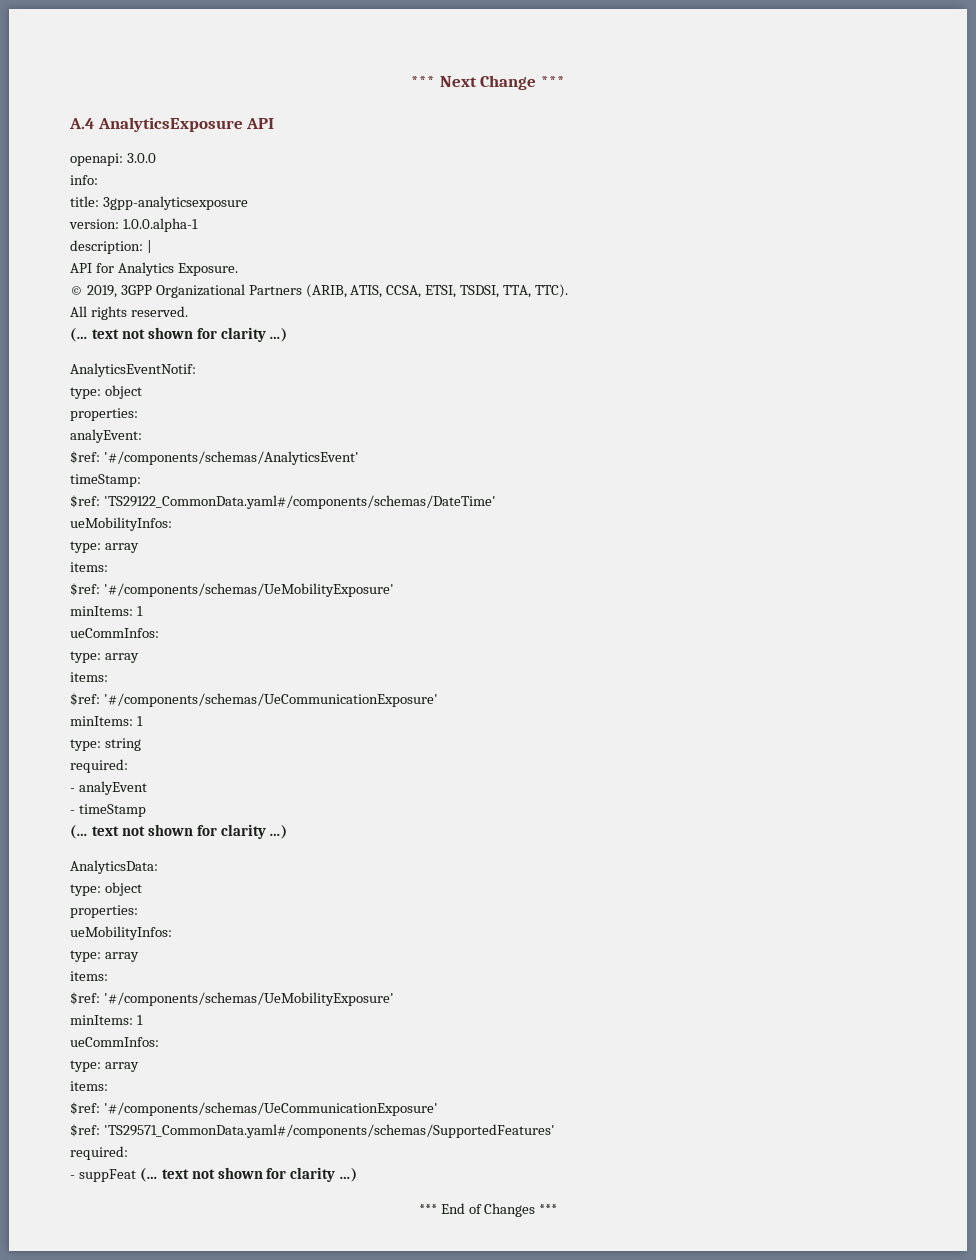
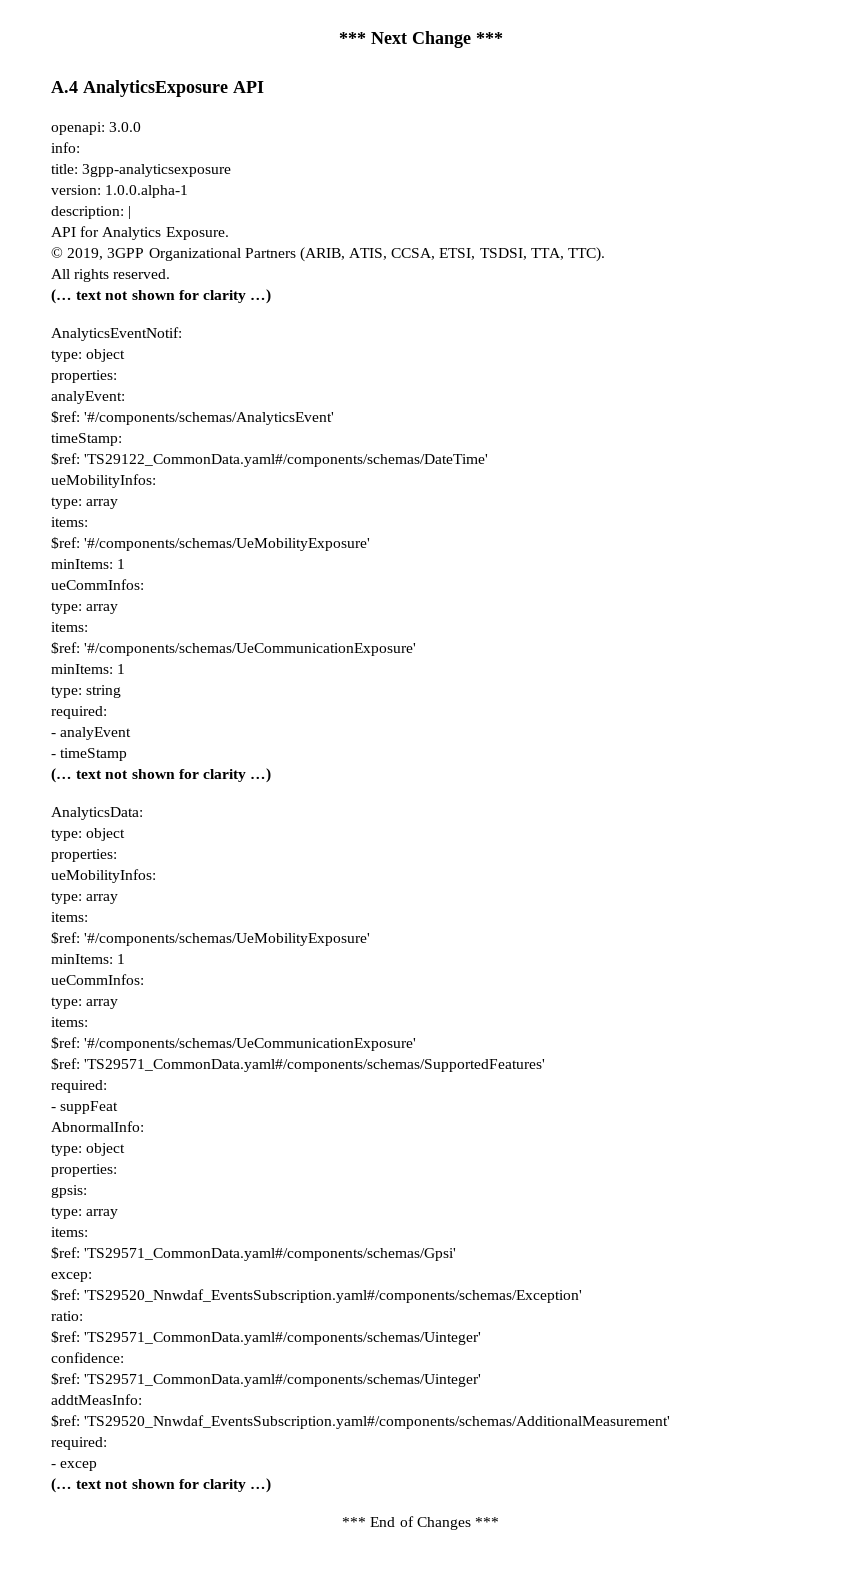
(136, 1175) none -> [51,1121,144,1132] [51,1143,126,1156] [51,1164,117,1177] [51,1185,87,1198] [51,1207,119,1219] [51,1227,88,1237] [51,1247,457,1261] [51,1272,92,1282] [51,1289,583,1303] [51,1311,83,1321] [51,1331,482,1345] [51,1352,124,1363] [51,1373,482,1387] [51,1394,142,1405] [51,1415,671,1429] [51,1437,107,1450] [51,1461,98,1471] // AbnormalInfo: // type: object // properties: // gpsis: // type: array // items: // $ref: 'TS29571_CommonData.yaml#/components/schemas/Gpsi' // excep: // $ref: 'TS29520_Nnwdaf_EventsSubscription.yaml#/components/schemas/Exception' // ratio: // $ref: 'TS29571_CommonData.yaml#/components/schemas/Uinteger' // confidence: // $ref: 'TS29571_CommonData.yaml#/components/schemas/Uinteger' // addtMeasInfo: // $ref: 'TS29520_Nnwdaf_EventsSubscription.yaml#/components/schemas/AdditionalMeasurement' // required: // - excep //

